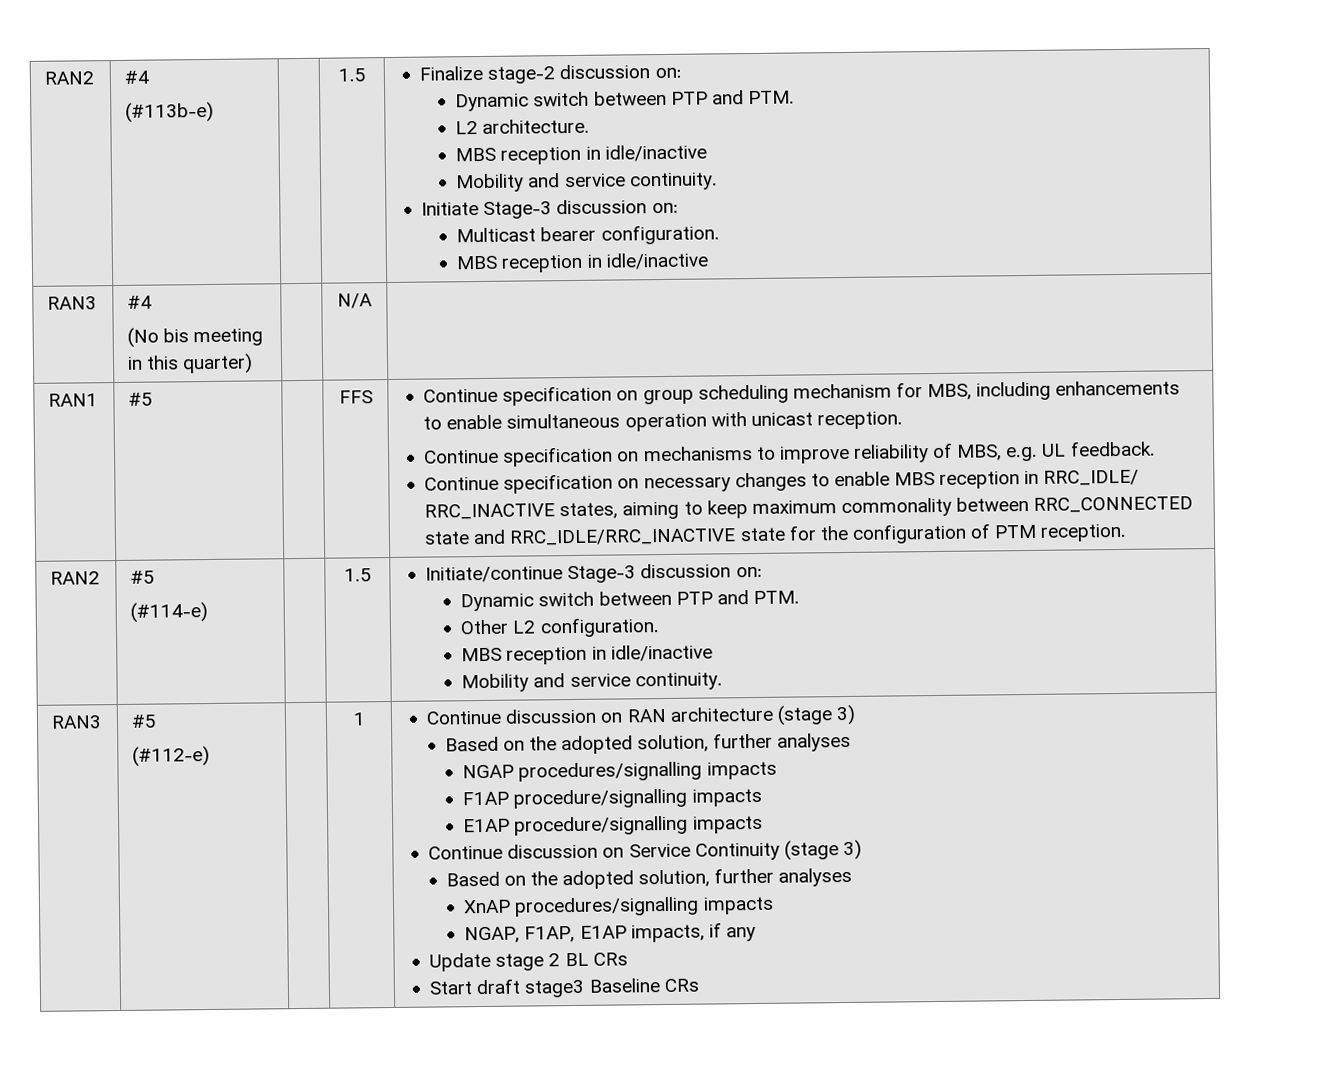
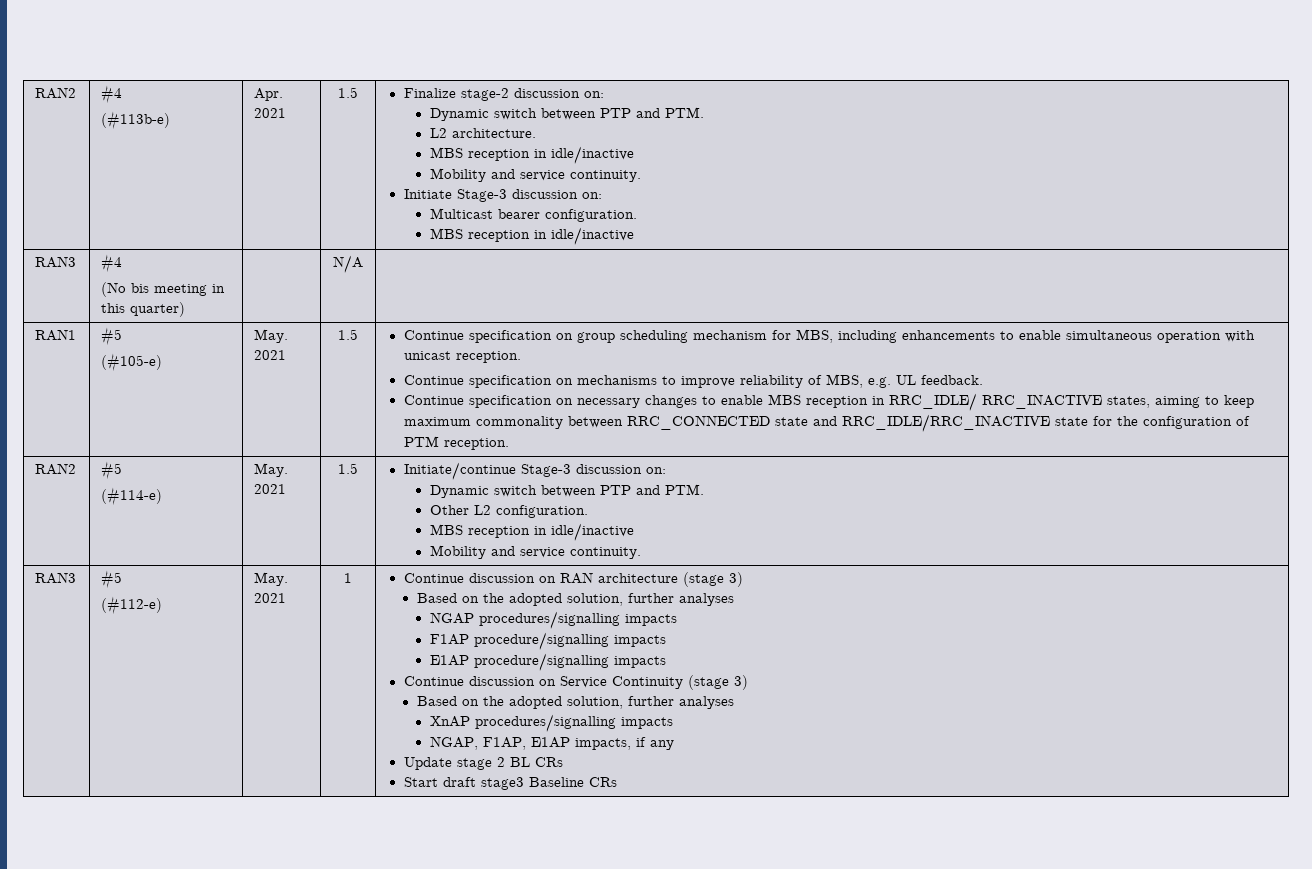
(215, 112) none -> [254,88,284,101] [254,108,287,118] Apr. 2021
[338,390,373,404] | | FFS -> [101,353,163,372] [254,329,289,343] [254,350,287,360] [338,329,358,340] // (#105-e) | May. 2021 | 1.5
(209, 612) none -> [254,463,289,477] [254,484,287,494] May. 2021
(211, 756) none -> [254,572,289,586] [254,593,287,603] May. 2021

